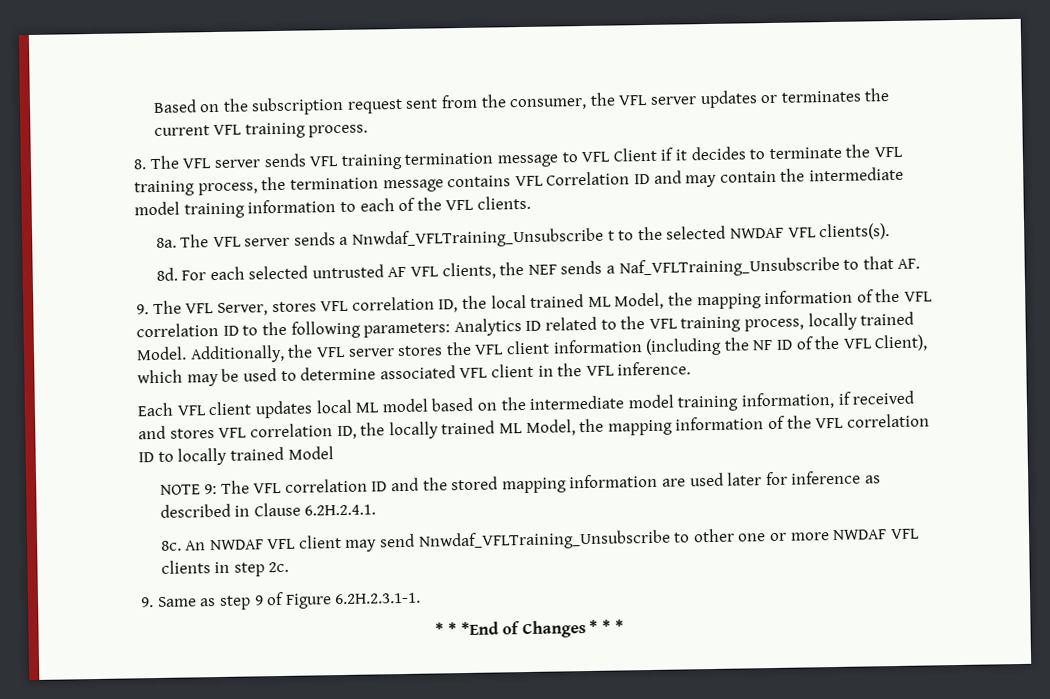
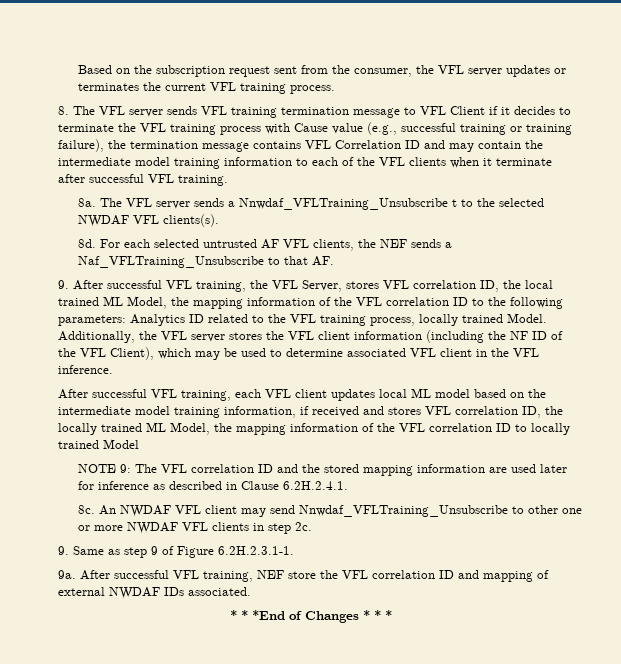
[197,182,258,196] process, -> [220,122,573,135] [58,139,105,152] process with Cause value (e.g., successful training or training failure),
[476,195,531,210] clients. -> [409,157,553,168] [58,174,229,186] clients when it terminate after successful VFL training.
[152,300,182,315] The -> [73,280,269,292] After successful VFL training, the
[137,402,175,417] Each -> [58,389,262,401] After successful VFL training, each
(422, 598) none -> [58,570,550,582] [58,587,252,599] // 9a. After successful VFL training, NEF store the VFL correlation ID and mapping of external NWDAF IDs associated.

